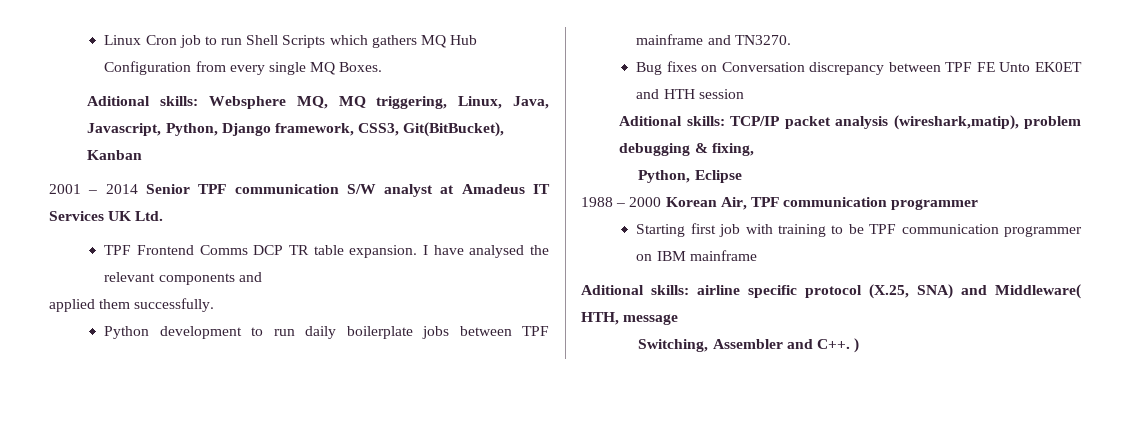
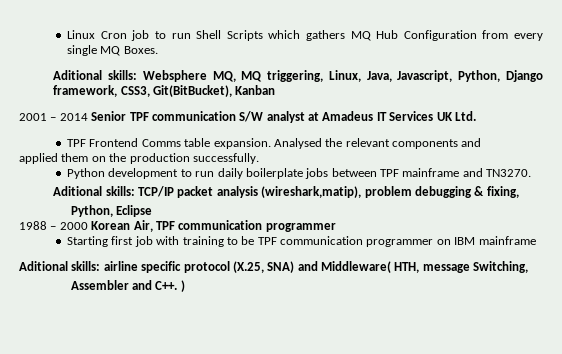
[253,245,525,258] DCP TR table expansion. I have analysed -> [184,138,322,149] table expansion. Analysed
(131, 304) none -> [91,153,190,164] on the production
[636,61,1082,75] [636,89,744,99] // Bug fixes on Conversation discrepancy between TPF FE Unto EK0ET and HTH session -> (532, 173) none
[638,339,709,352] // Switching, -> [473,261,529,273] Switching, //

